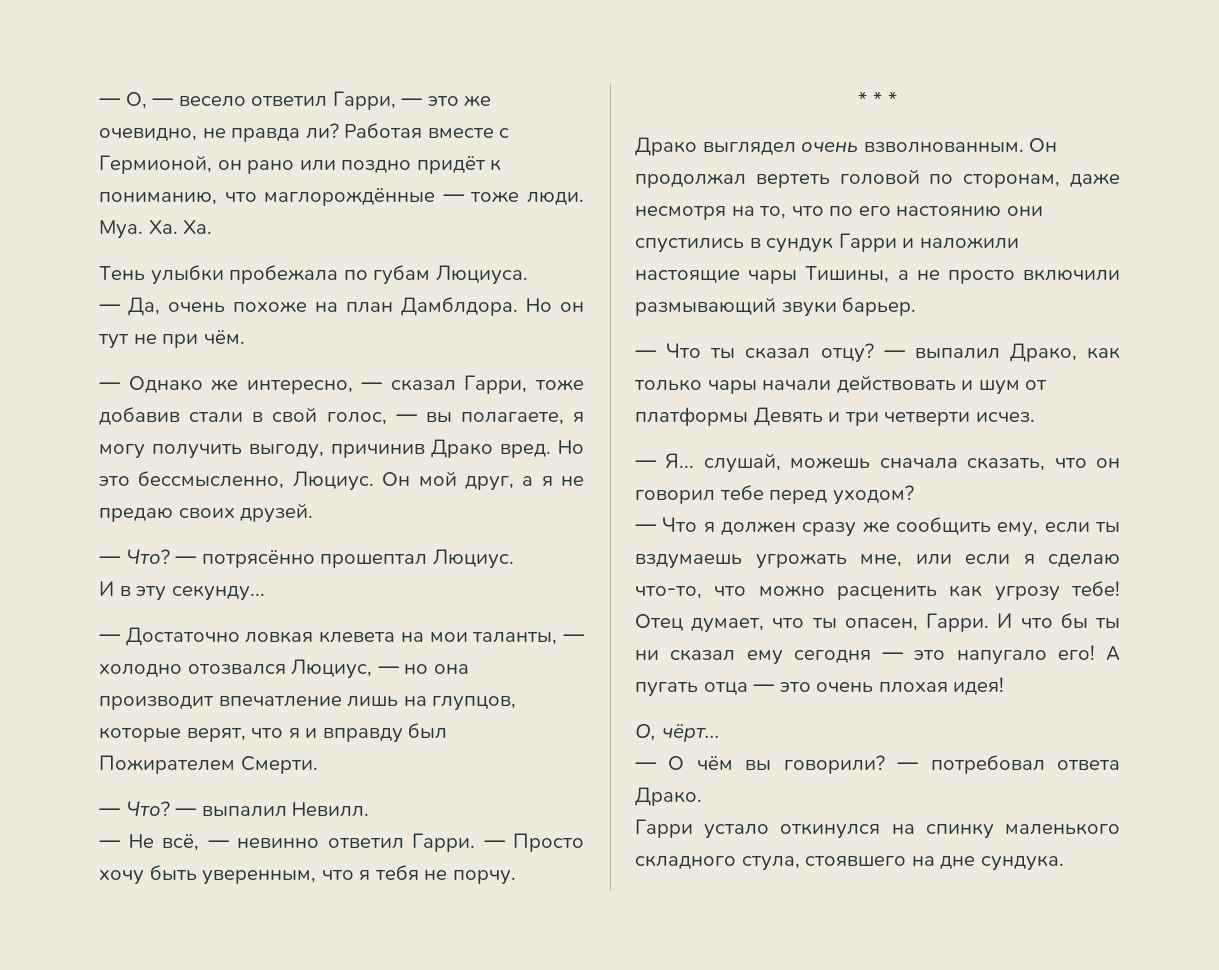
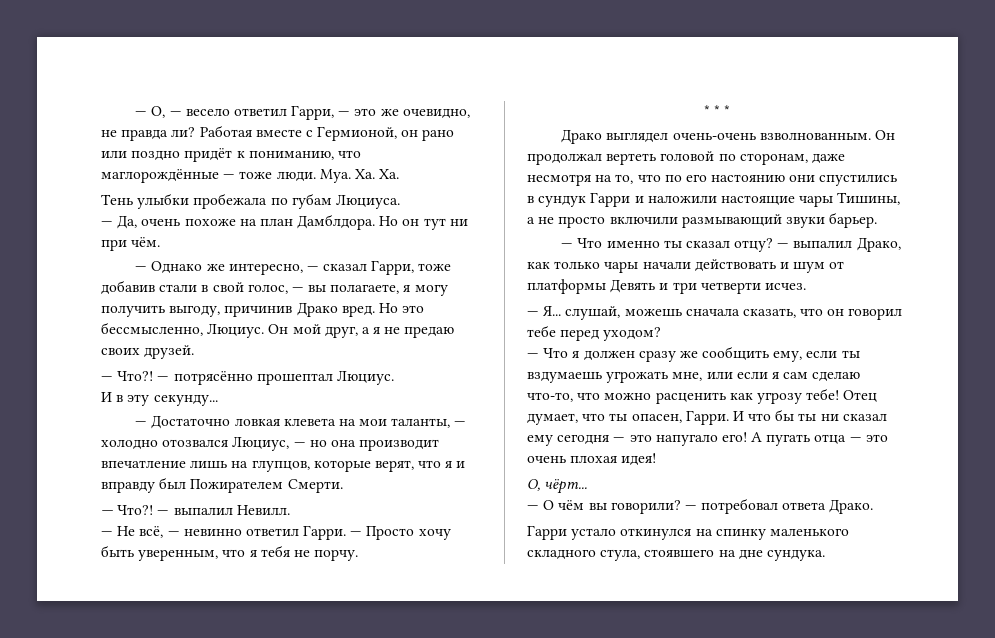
[133,334,157,344] не -> [449,219,468,226] ни
[125,549,170,564] Что? -> [117,371,154,381] Что?!
[125,801,170,816] Что? -> [117,505,154,515] Что?!
[801,141,859,152] очень -> [672,133,756,140] очень-очень
(702, 350) none -> [606,241,660,248] именно
(1035, 559) none -> [783,372,809,379] сам

